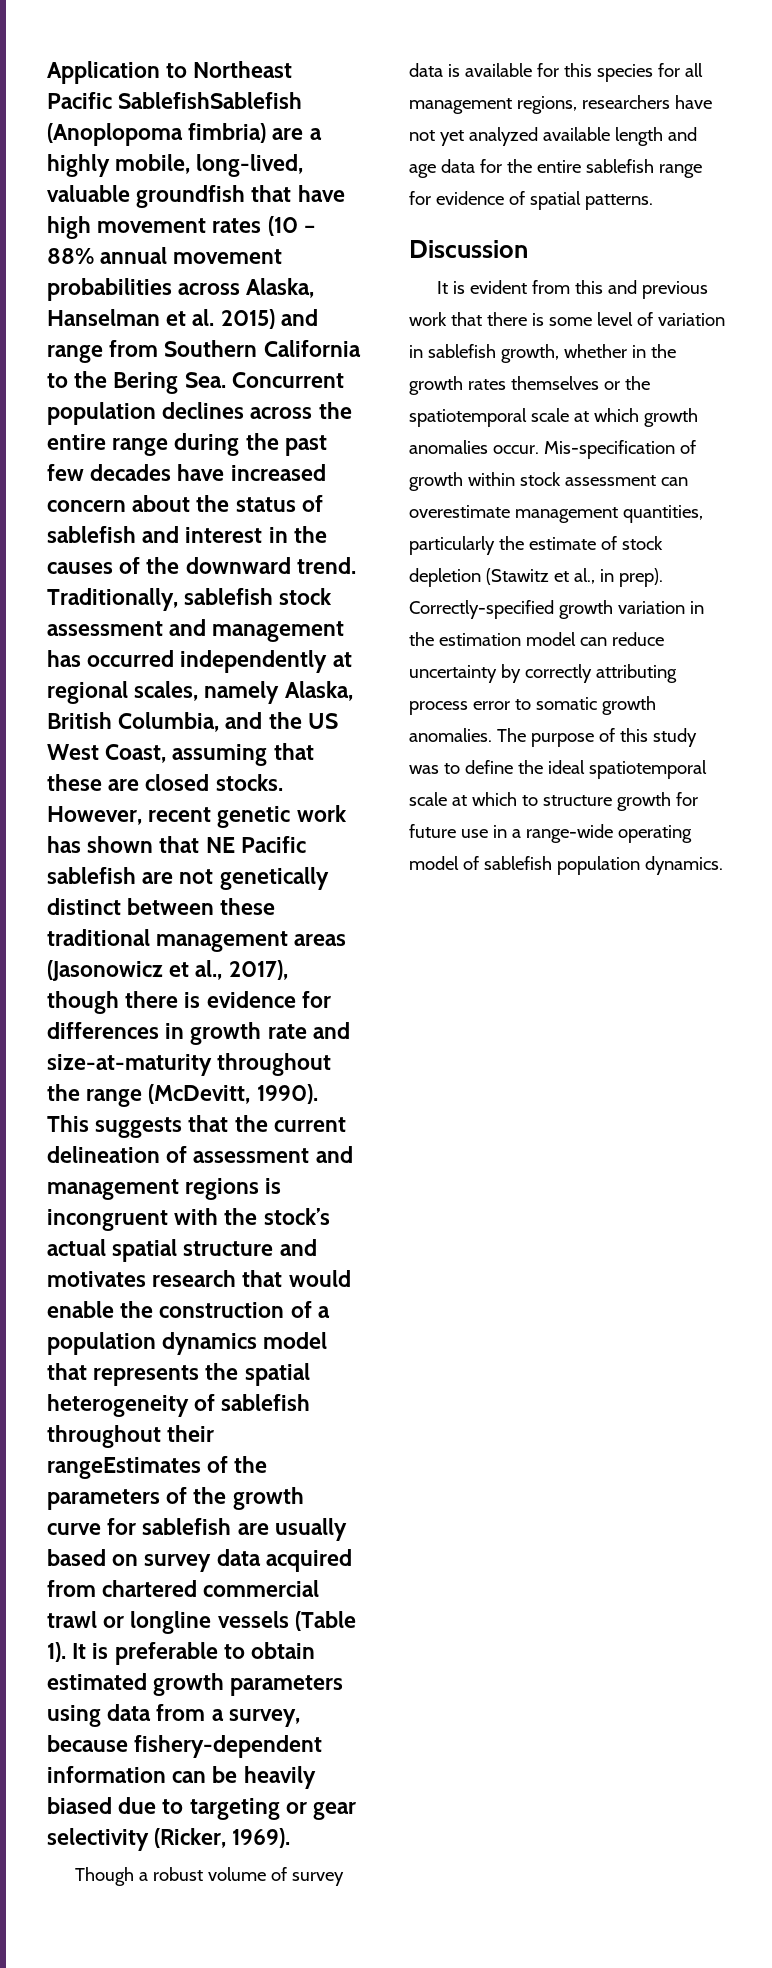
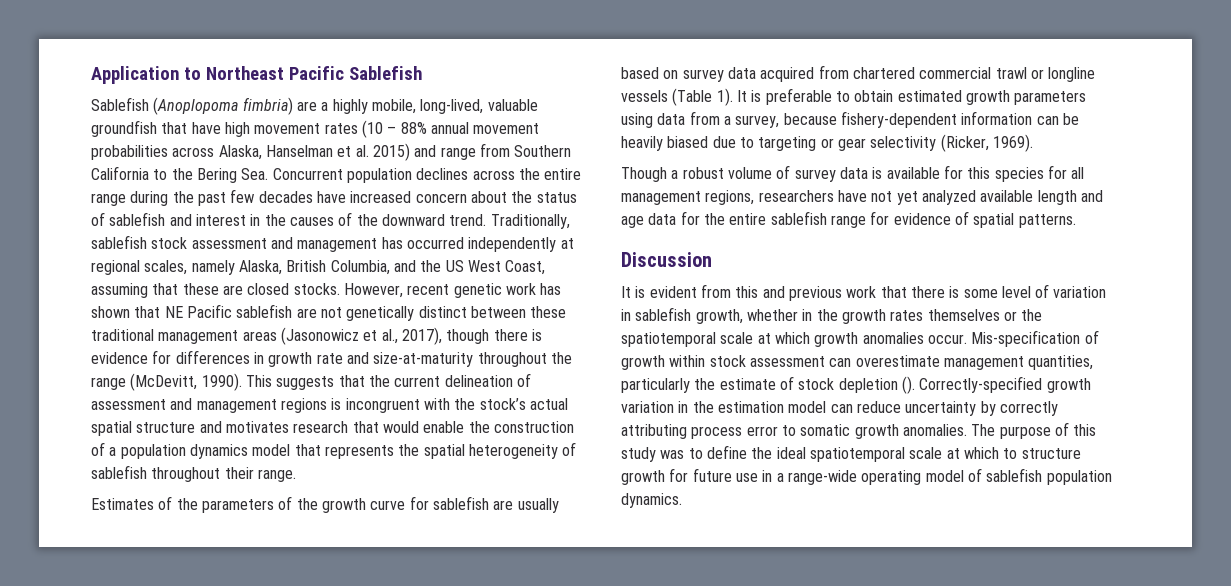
[118,92,303,109] SablefishSablefish -> [348,66,422,80] [91,97,149,111] Sablefish // Sablefish
[47,1457,201,1479] rangeEstimates -> [257,469,296,482] [91,498,154,510] range. // Estimates
[485,568,663,587] (Stawitz et al., in prep). -> [901,376,915,394] ().

